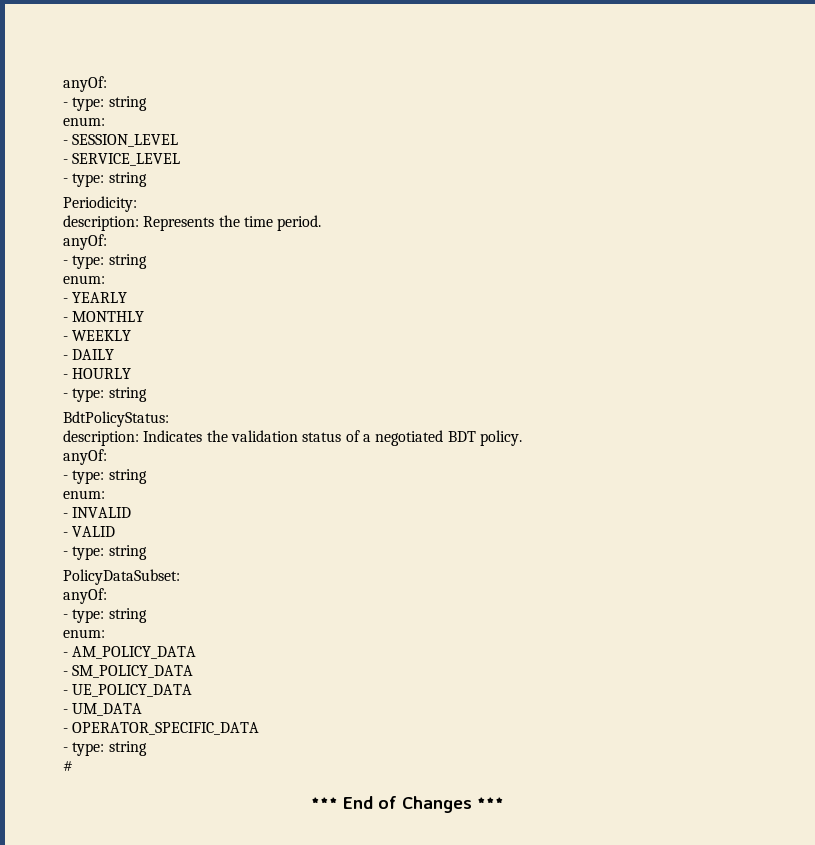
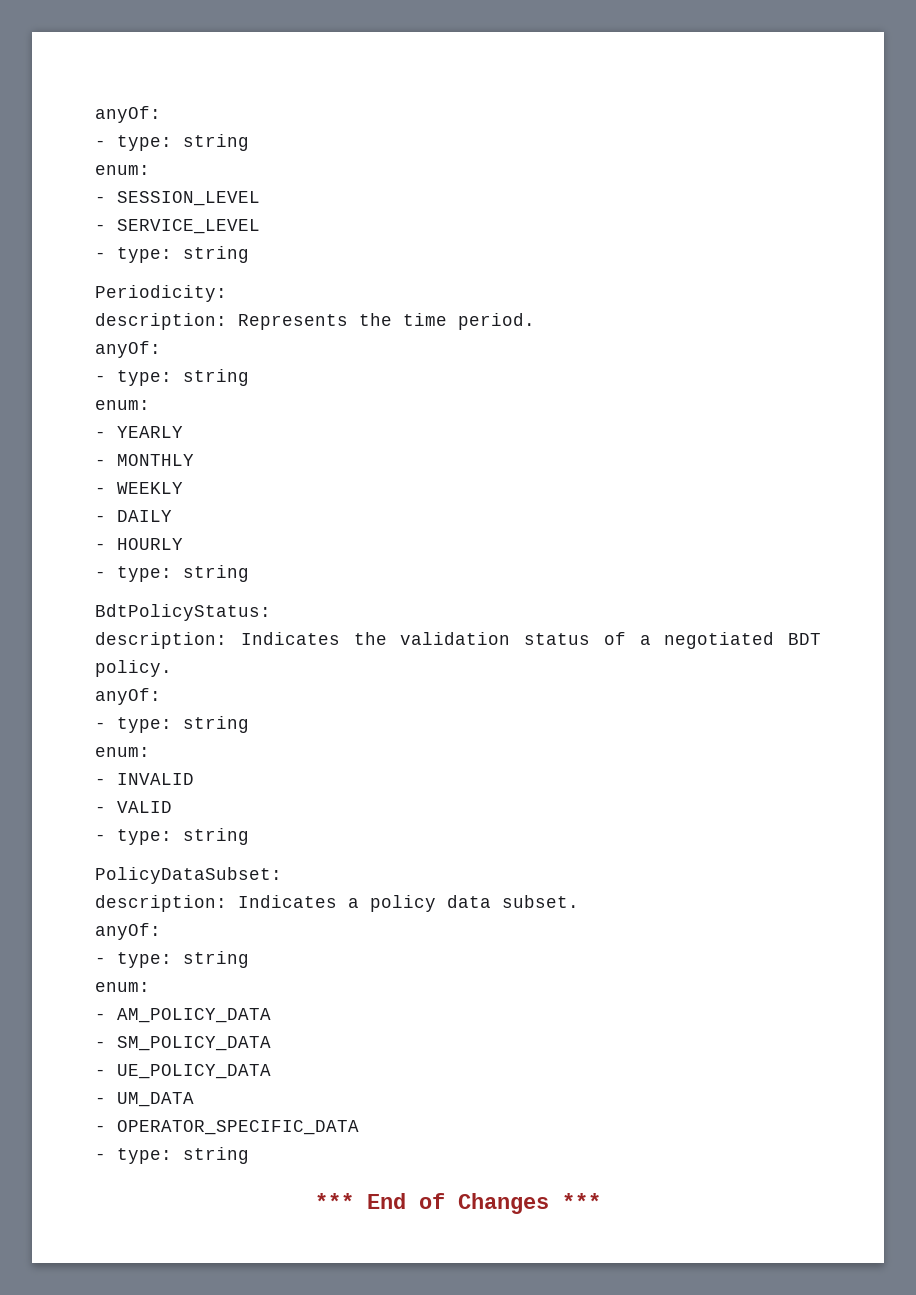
(180, 577) none -> [95,895,579,912] // description: Indicates a policy data subset.
[63,761,73,771] // # -> (249, 1155) none

